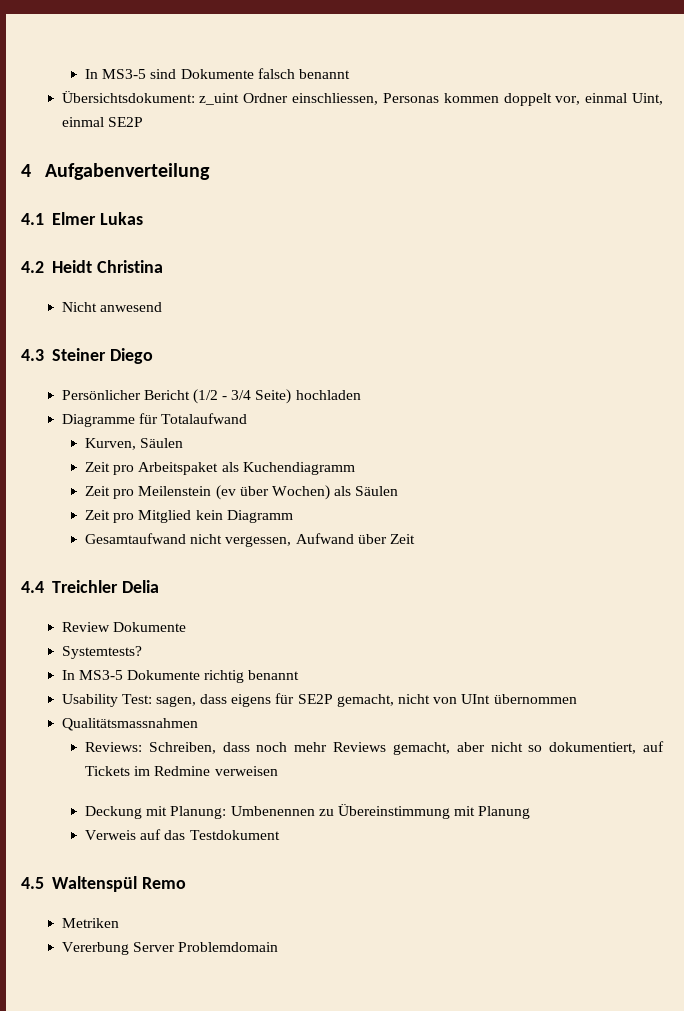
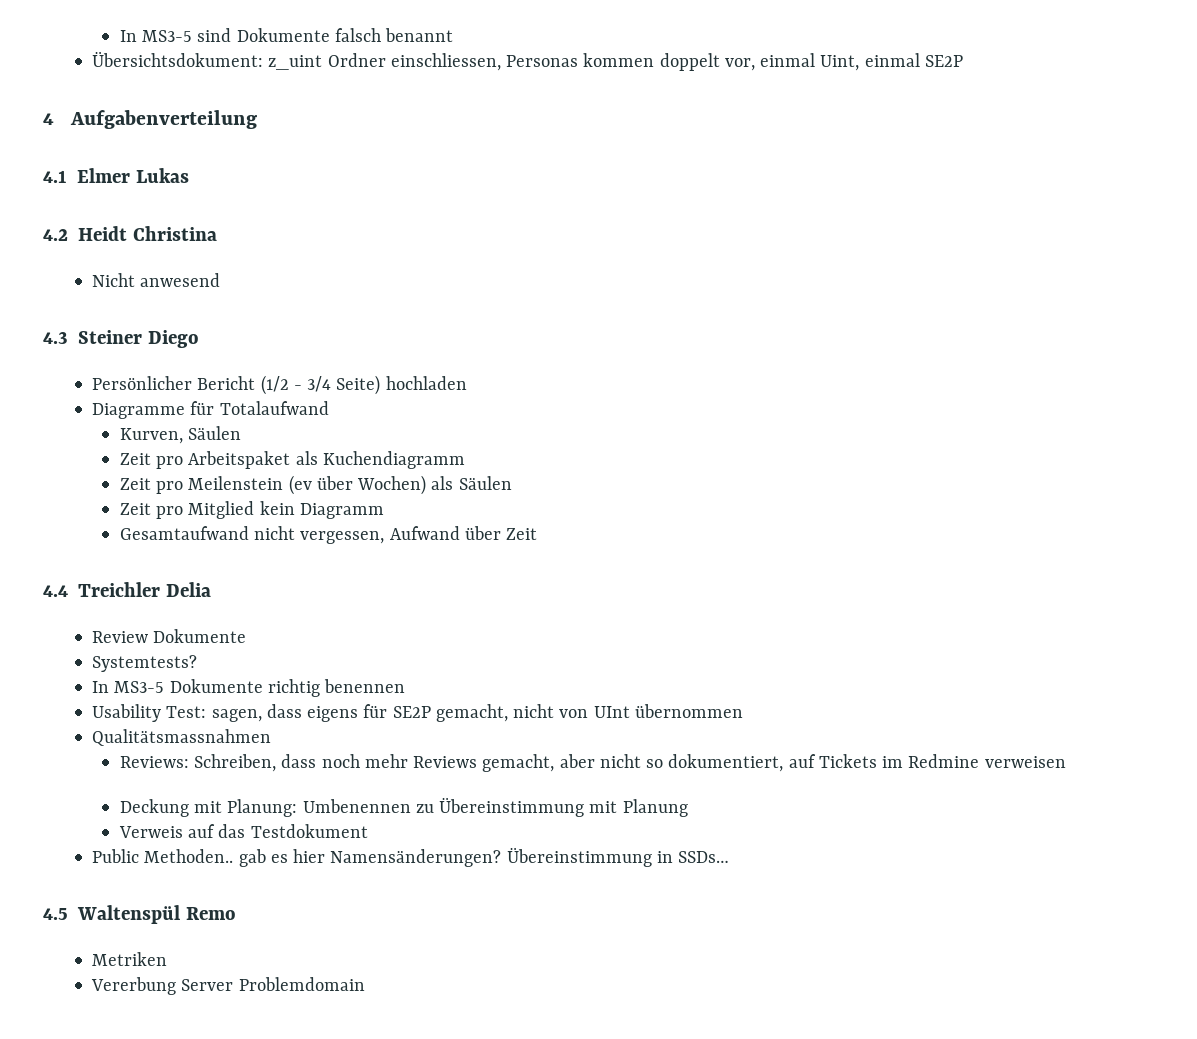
[248,670,300,680] benannt -> [324,679,406,693] benennen
(280, 835) none -> [92,847,730,867] // Public Methoden.. gab es hier Namensänderungen? Übereinstimmung in SSDs…

